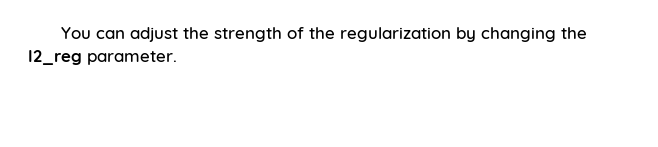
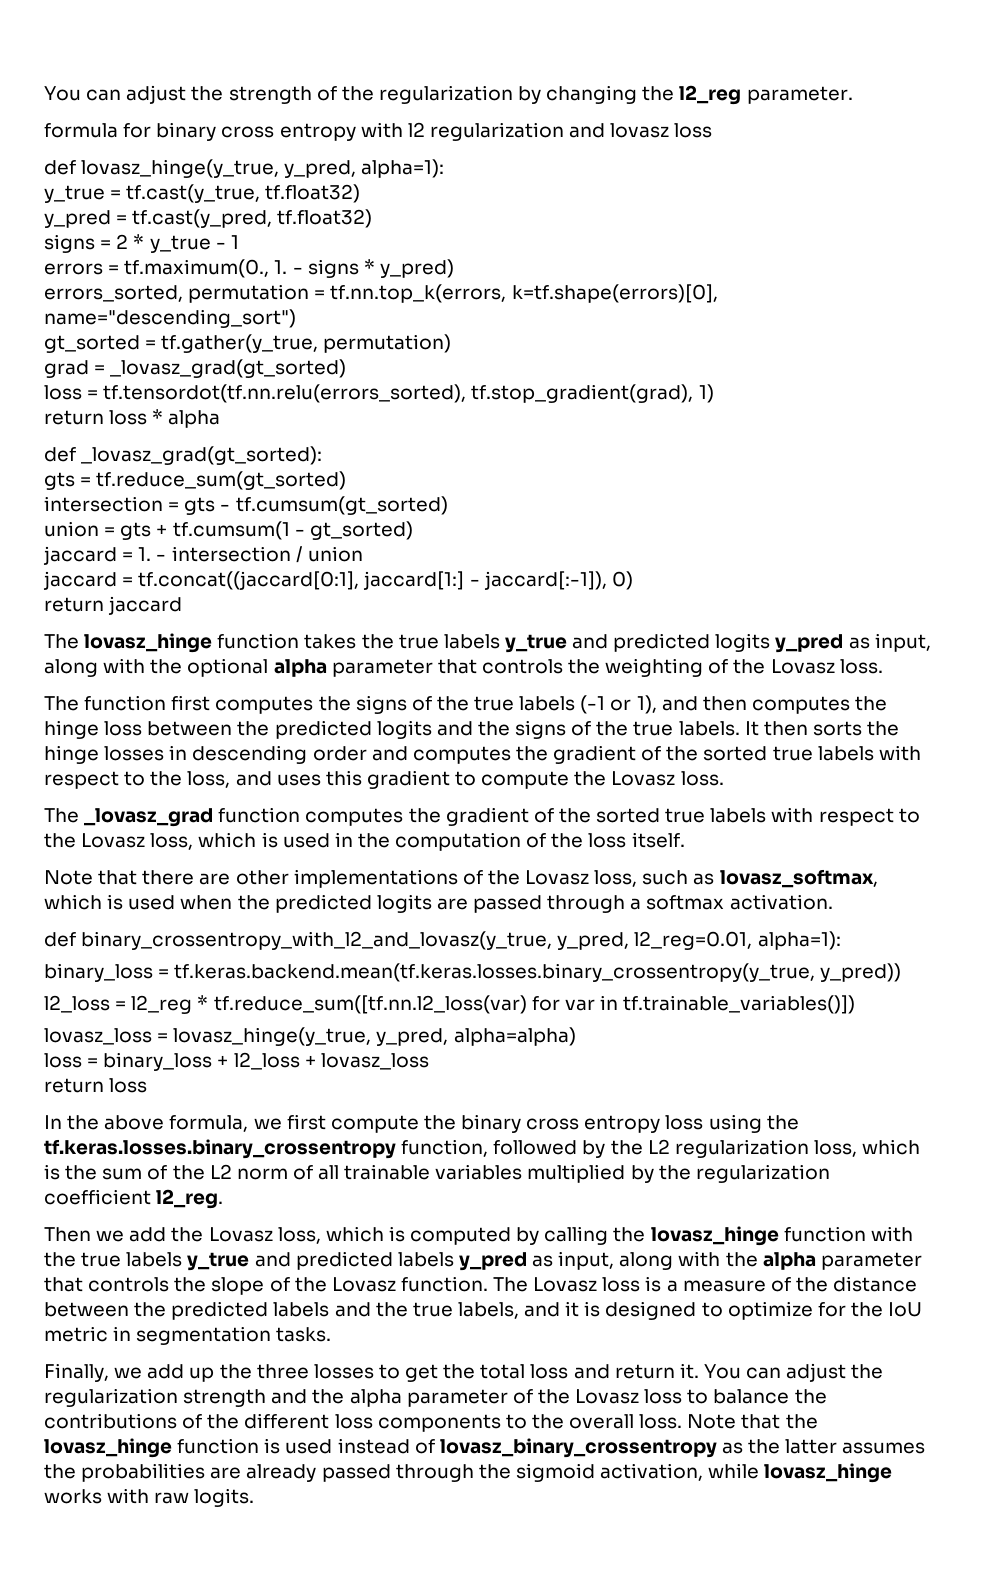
(177, 58) none -> [44,122,713,141] [44,159,445,178] [44,184,361,203] [44,209,373,228] [44,234,239,253] [44,259,454,278] [44,284,718,303] [44,309,296,328] [44,334,452,353] [44,359,347,378] [44,384,714,403] [44,409,221,428] [44,446,323,465] [44,471,347,490] [44,496,448,515] [44,521,413,540] [43,546,363,565] [43,571,633,590] [44,596,183,615] [44,633,931,653] [44,658,883,677] [44,695,888,714] [44,720,900,739] [44,745,921,764] [44,770,724,789] [44,807,920,827] [44,832,685,851] [44,869,878,888] [44,894,833,913] [44,931,841,950] [44,963,902,982] [44,995,856,1014] [44,1027,576,1046] [44,1052,429,1071] [44,1078,148,1093] [44,1114,799,1133] [44,1139,921,1159] [44,1164,830,1183] [44,1189,224,1209] [44,1226,913,1246] [44,1251,922,1271] [44,1276,918,1295] [44,1301,923,1320] [44,1326,332,1345] [44,1363,884,1382] [44,1388,827,1407] [44,1413,818,1432] [44,1438,926,1458] [44,1463,893,1483] [44,1488,255,1507] // formula for binary cross entropy with l2 regularization and lovasz loss // def lovasz_hinge(y_true, y_pred, alpha=1): // y_true = tf.cast(y_true, tf.float32) // y_pred = tf.cast(y_pred, tf.float32) // signs = 2 * y_true - 1 // errors = tf.maximum(0., 1. - signs * y_pred) // errors_sorted, permutation = tf.nn.top_k(errors, k=tf.shape(errors)[0], name="descending_sort") // gt_sorted = tf.gather(y_true, permutation) // grad = _lovasz_grad(gt_sorted) // loss = tf.tensordot(tf.nn.relu(errors_sorted), tf.stop_gradient(grad), 1) // return loss * alpha // def _lovasz_grad(gt_sorted): // gts = tf.reduce_sum(gt_sorted) // intersection = gts - tf.cumsum(gt_sorted) // union = gts + tf.cumsum(1 - gt_sorted) // jaccard = 1. - intersection / union // jaccard = tf.concat((jaccard[0:1], jaccard[1:] - jaccard[:-1]), 0) // return jaccard // The lovasz_hinge function takes the true labels y_true and predicted logits y_pred as input, along with the optional alpha parameter that controls the weighting of the Lovasz loss. // The function first computes the signs of the true labels (-1 or 1), and then computes the hinge loss between the predicted logits and the signs of the true labels. It then sorts the hinge losses in descending order and computes the gradient of the sorted true labels with respect to the loss, and uses this gradient to compute the Lovasz loss. // The _lovasz_grad function computes the gradient of the sorted true labels with respect to the Lovasz loss, which is used in the computation of the loss itself. // Note that there are other implementations of the Lovasz loss, such as lovasz_softmax, which is used when the predicted logits are passed through a softmax activation. // def binary_crossentropy_with_l2_and_lovasz(y_true, y_pred, l2_reg=0.01, alpha=1): // binary_loss = tf.keras.backend.mean(tf.keras.losses.binary_crossentropy(y_true, y_pred)) // l2_loss = l2_reg * tf.reduce_sum([tf.nn.l2_loss(var) for var in tf.trainable_variables()]) // lovasz_loss = lovasz_hinge(y_true, y_pred, alpha=alpha) // loss = binary_loss + l2_loss + lovasz_loss // return loss // In the above formula, we first compute the binary cross entropy loss using the tf.keras.losses.binary_crossentropy function, followed by the L2 regularization loss, which is the sum of the L2 norm of all trainable variables multiplied by the regularization coefficient l2_reg. // Then we add the Lovasz loss, which is computed by calling the lovasz_hinge function with the true labels y_true and predicted labels y_pred as input, along with the alpha parameter that controls the slope of the Lovasz function. The Lovasz loss is a measure of the distance between the predicted labels and the true labels, and it is designed to optimize for the IoU metric in segmentation tasks. // Finally, we add up the three losses to get the total loss and return it. You can adjust the regularization strength and the alpha parameter of the Lovasz loss to balance the contributions of the different loss components to the overall loss. Note that the lovasz_hinge function is used instead of lovasz_binary_crossentropy as the latter assumes the probabilities are already passed through the sigmoid activation, while lovasz_hinge works with raw logits.

